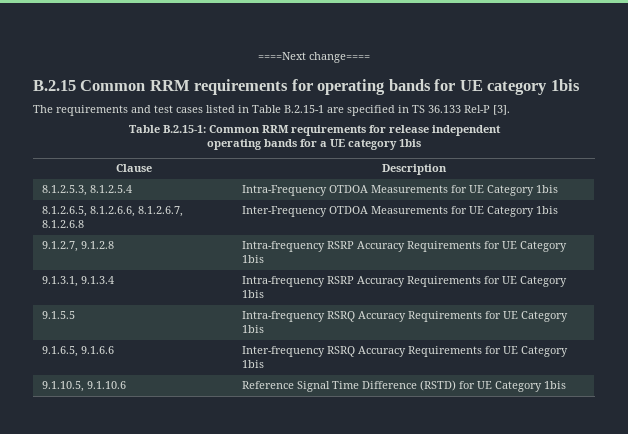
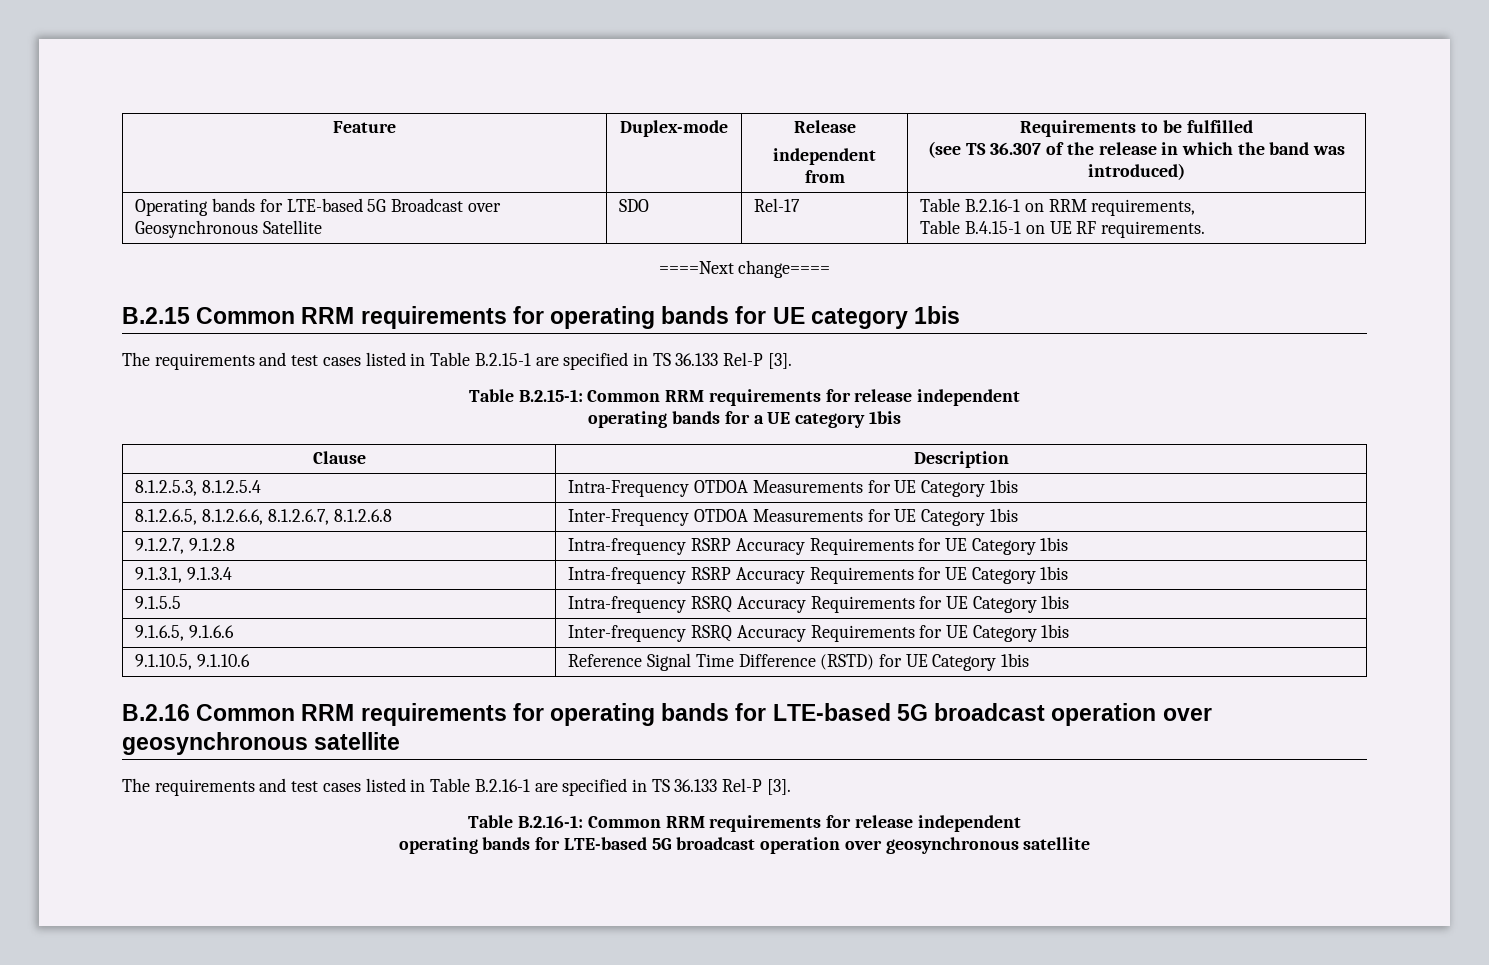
(258, 56) none -> [333,121,396,133] [620,120,728,137] [793,120,856,133] [773,148,876,165] [804,170,845,183] [1020,120,1253,137] [927,141,1346,158] [1088,163,1185,180] [135,198,501,216] [135,220,323,238] [619,199,650,212] [754,198,801,212] [920,198,1196,216] [920,220,1205,238] Feature | Duplex-mode | Release // independent from | Requirements to be fulfilled // (see TS 36.307 of the release in which the band was introduced) // Operating bands for LTE-based 5G Broadcast over Geosynchronous Satellite | SDO | Rel-17 | Table B.2.16-1 on RRM requirements, // Table B.4.15-1 on UE RF requirements. //
(566, 385) none -> [122,703,1212,726] [122,732,401,755] [122,778,791,796] [468,815,1021,832] [398,837,1091,854] // B.2.16 Common RRM requirements for operating bands for LTE-based 5G broadcast operation over geosynchronous satellite // The requirements and test cases listed in Table B.2.16-1 are specified in TS 36.133 Rel-P [3]. // Table B.2.16-1: Common RRM requirements for release independent // operating bands for LTE-based 5G broadcast operation over geosynchronous satellite

